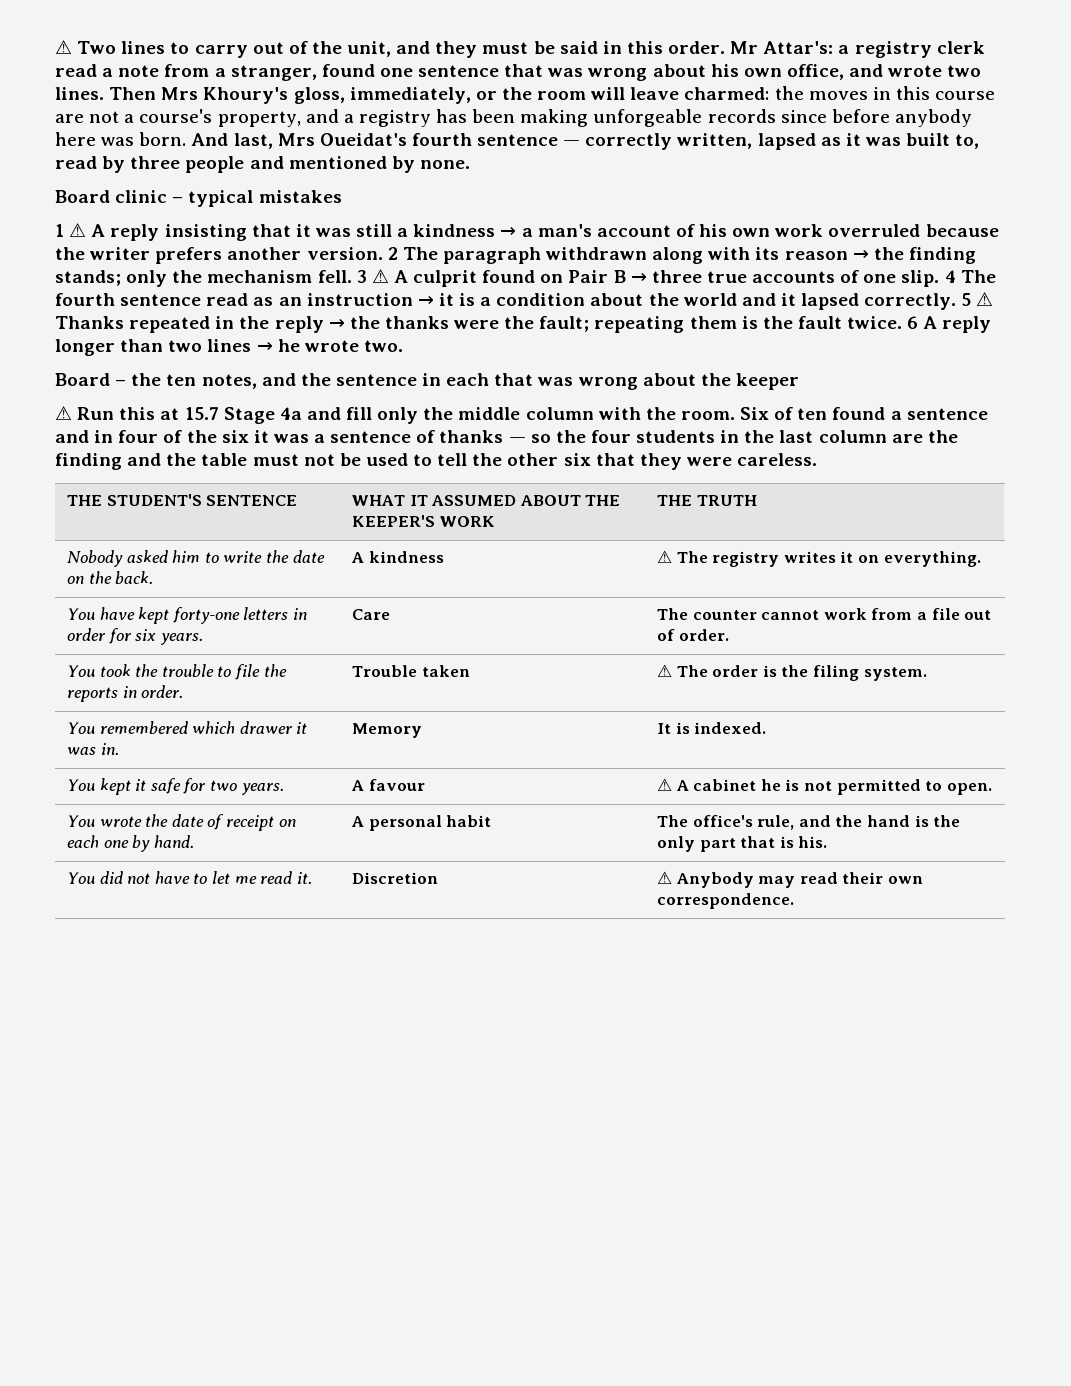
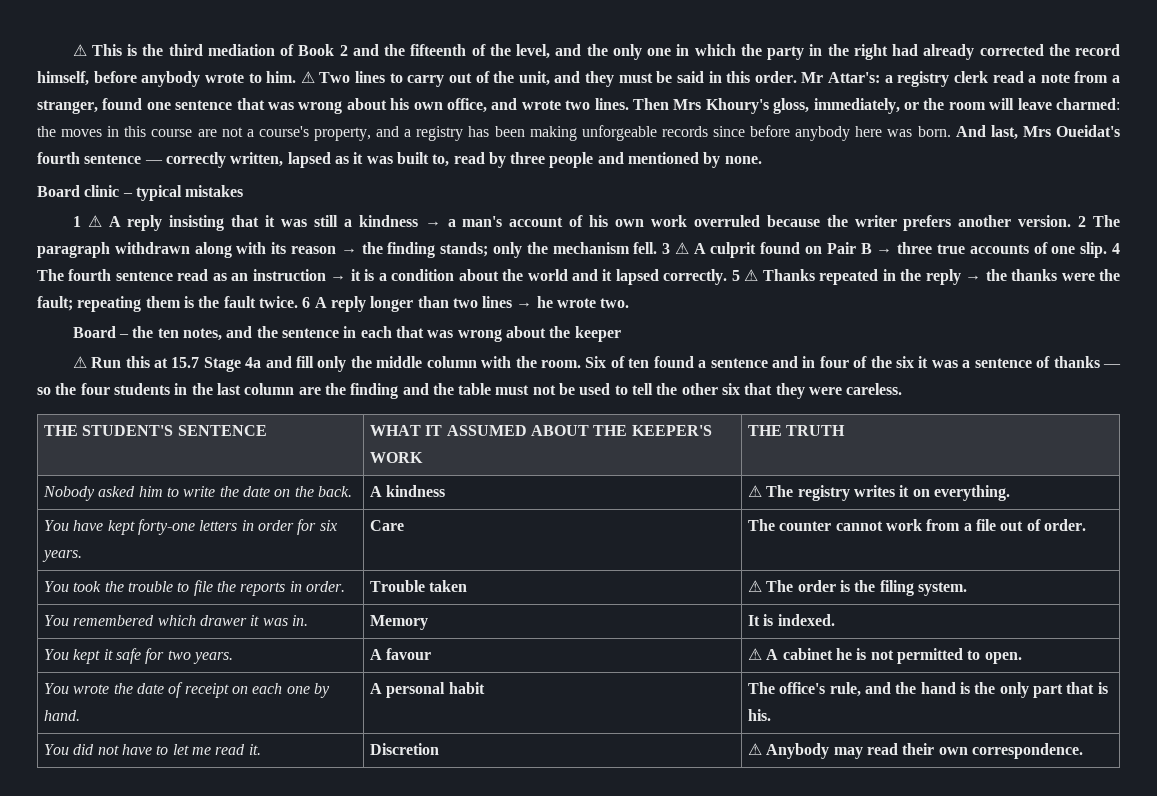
[55,40,72,54] ⚠ -> [72,44,1120,60] [37,71,315,87] ⚠ This is the third mediation of Book 2 and the fifteenth of the level, and the only one in which the party in the right had already corrected the record himself, before anybody wrote to him. ⚠

